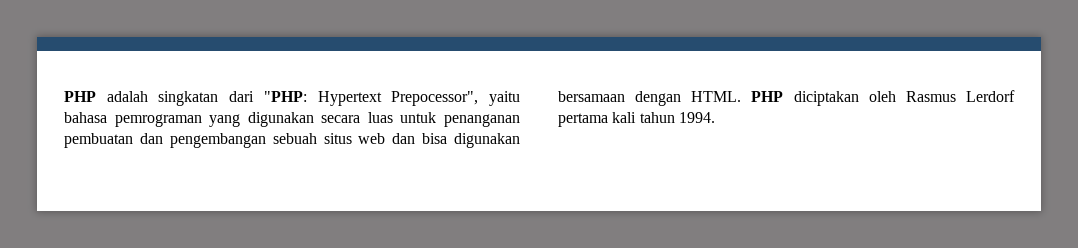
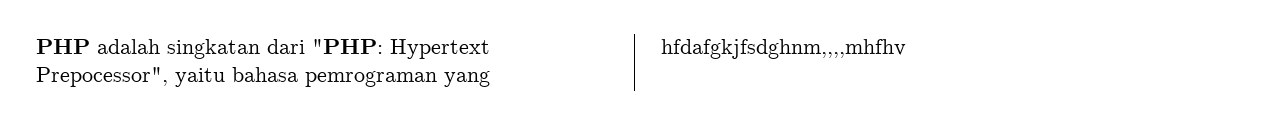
[247,112,520,127] [64,133,520,148] [558,90,1015,106] [558,112,715,127] digunakan secara luas untuk penanganan pembuatan dan pengembangan sebuah situs web dan bisa digunakan bersamaan dengan HTML. PHP diciptakan oleh Rasmus Lerdorf pertama kali tahun 1994. -> [661,39,906,59] hfdafgkjfsdghnm,,,,mhfhv

